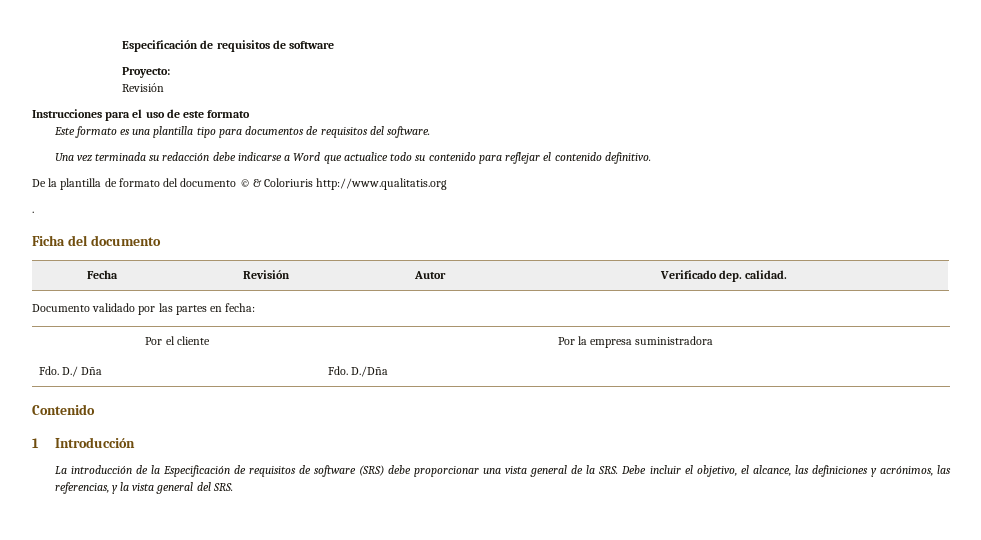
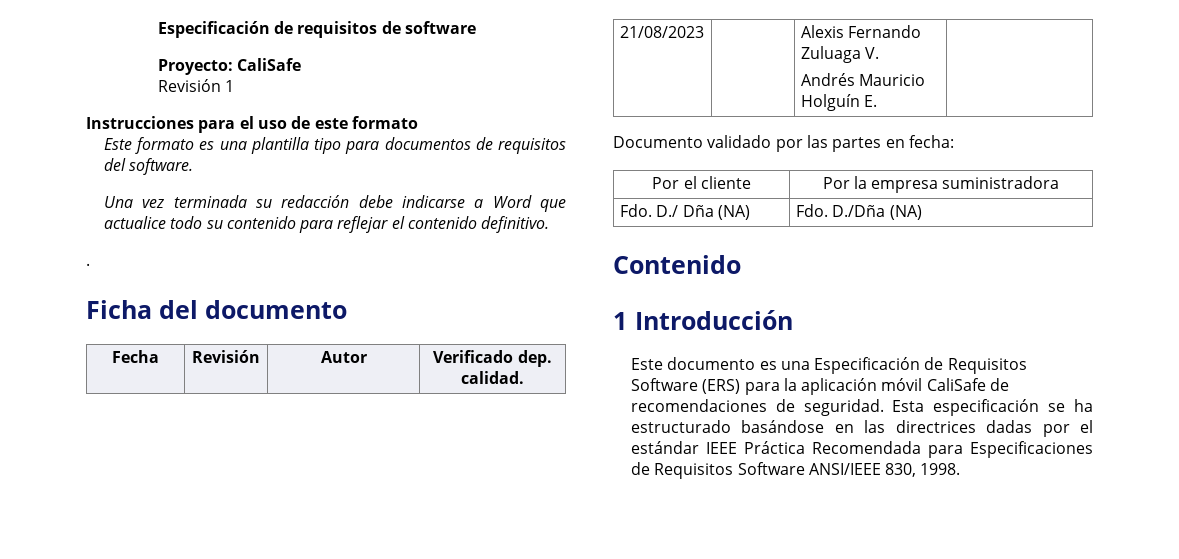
[122,83,165,92] // Revisión -> [236,58,301,71] [157,79,234,92] CaliSafe // Revisión 1
[32,178,448,190] // De la plantilla de formato del documento © & Coloriuris http://www.qualitatis.org -> (550, 224) none
(788, 274) none -> [619,26,704,38] [800,25,922,38] [800,46,880,63] [800,73,926,86] [800,94,878,111] // 21/08/2023 | | Alexis Fernando Zuluaga V. // Andrés Mauricio Holguín E. |
(103, 371) none -> [717,205,750,220] (NA)
(388, 371) none -> [889,205,922,220] (NA)
[54,465,952,477] [54,482,233,494] La introducción de la Especificación de requisitos de software (SRS) debe proporcionar una vista general de la SRS. Debe incluir el objetivo, el alcance, las definiciones y acrónimos, las referencias, y la vista general del SRS. -> [630,357,1027,374] [630,378,1010,395] [630,399,1093,416] [630,420,1093,437] [630,441,1093,458] [630,462,961,479] Este documento es una Especificación de Requisitos Software (ERS) para la aplicación móvil CaliSafe de recomendaciones de seguridad. Esta especificación se ha estructurado basándose en las directrices dadas por el estándar IEEE Práctica Recomendada para Especificaciones de Requisitos Software ANSI/IEEE 830, 1998.

